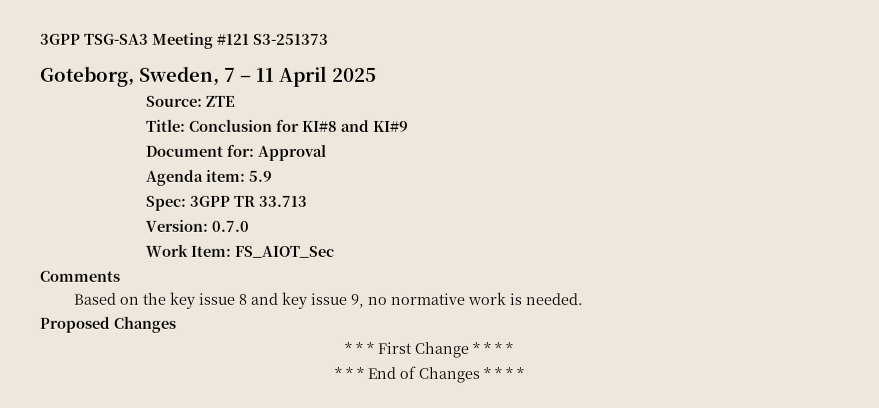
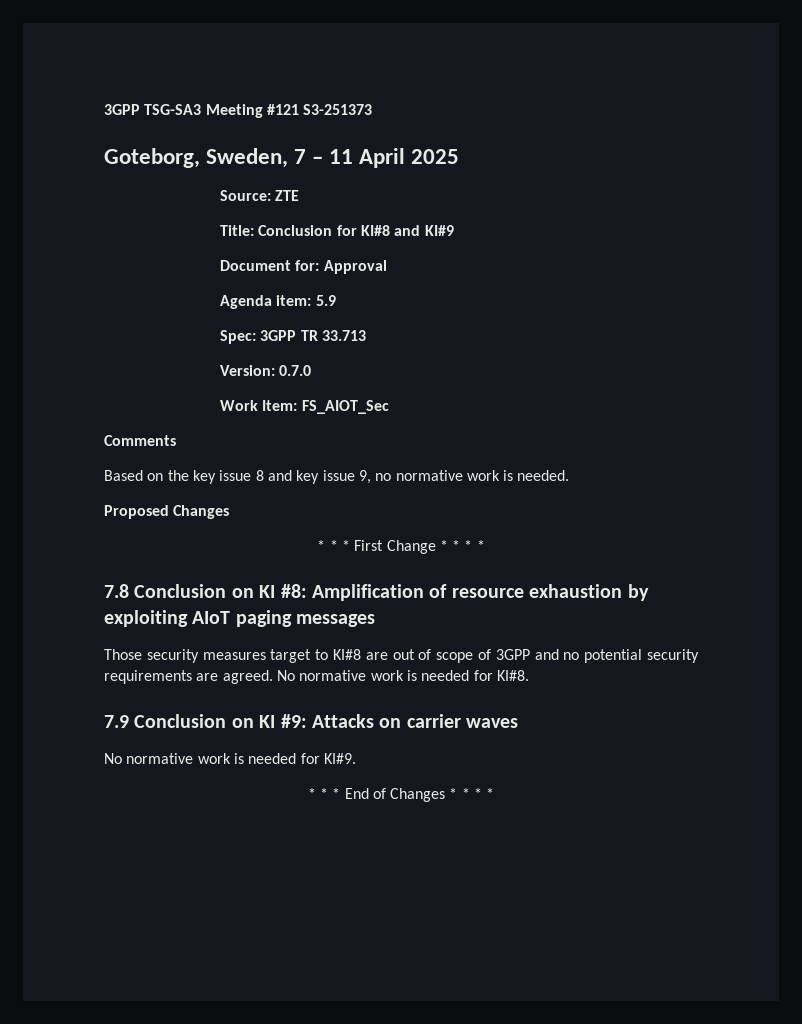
(513, 348) none -> [104,584,649,601] [104,610,376,627] [104,649,700,663] [104,670,529,684] [104,714,519,728] [104,753,356,764] // 7.8 Conclusion on KI #8: Amplification of resource exhaustion by exploiting AIoT paging messages // Those security measures target to KI#8 are out of scope of 3GPP and no potential security requirements are agreed. No normative work is needed for KI#8. // 7.9 Conclusion on KI #9: Attacks on carrier waves // No normative work is needed for KI#9.

